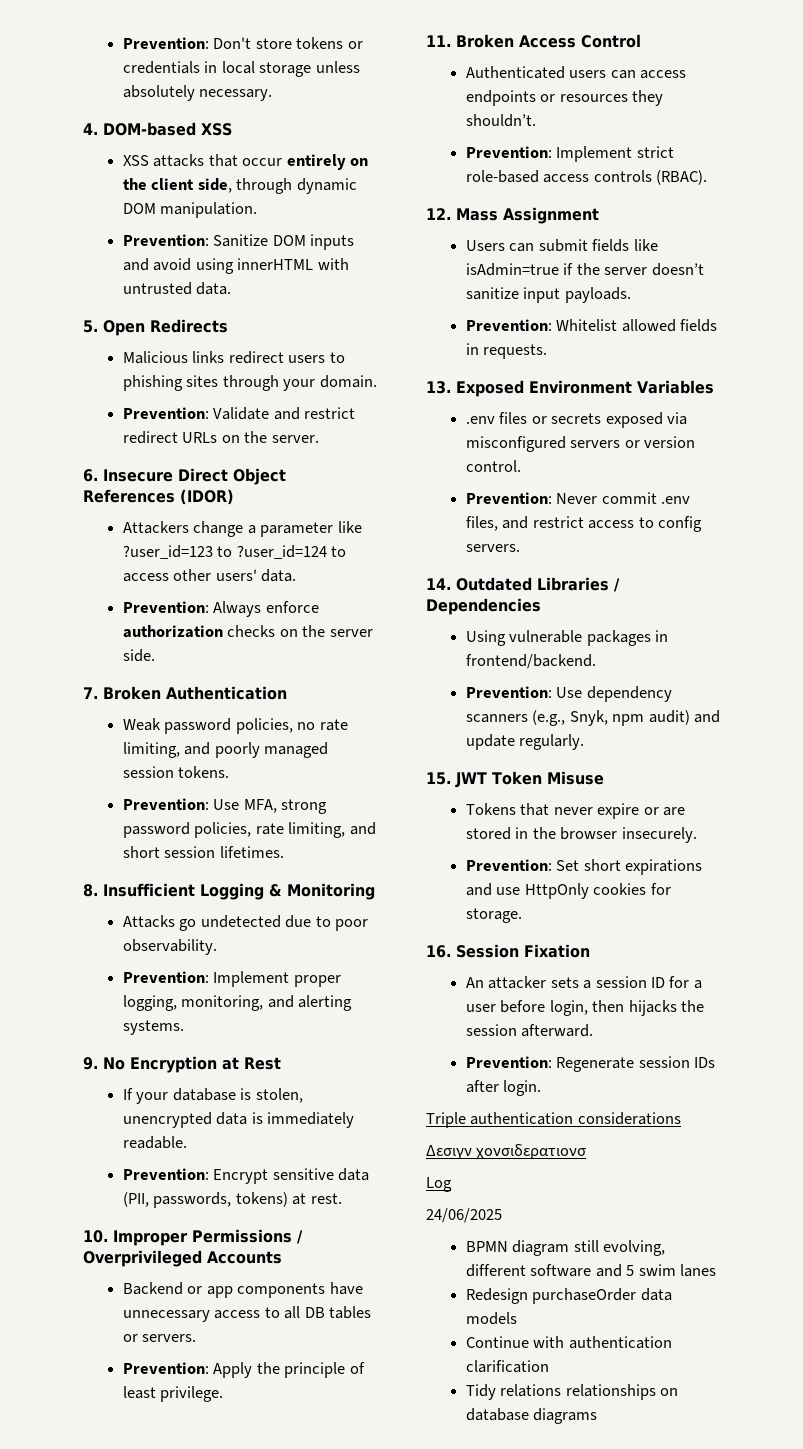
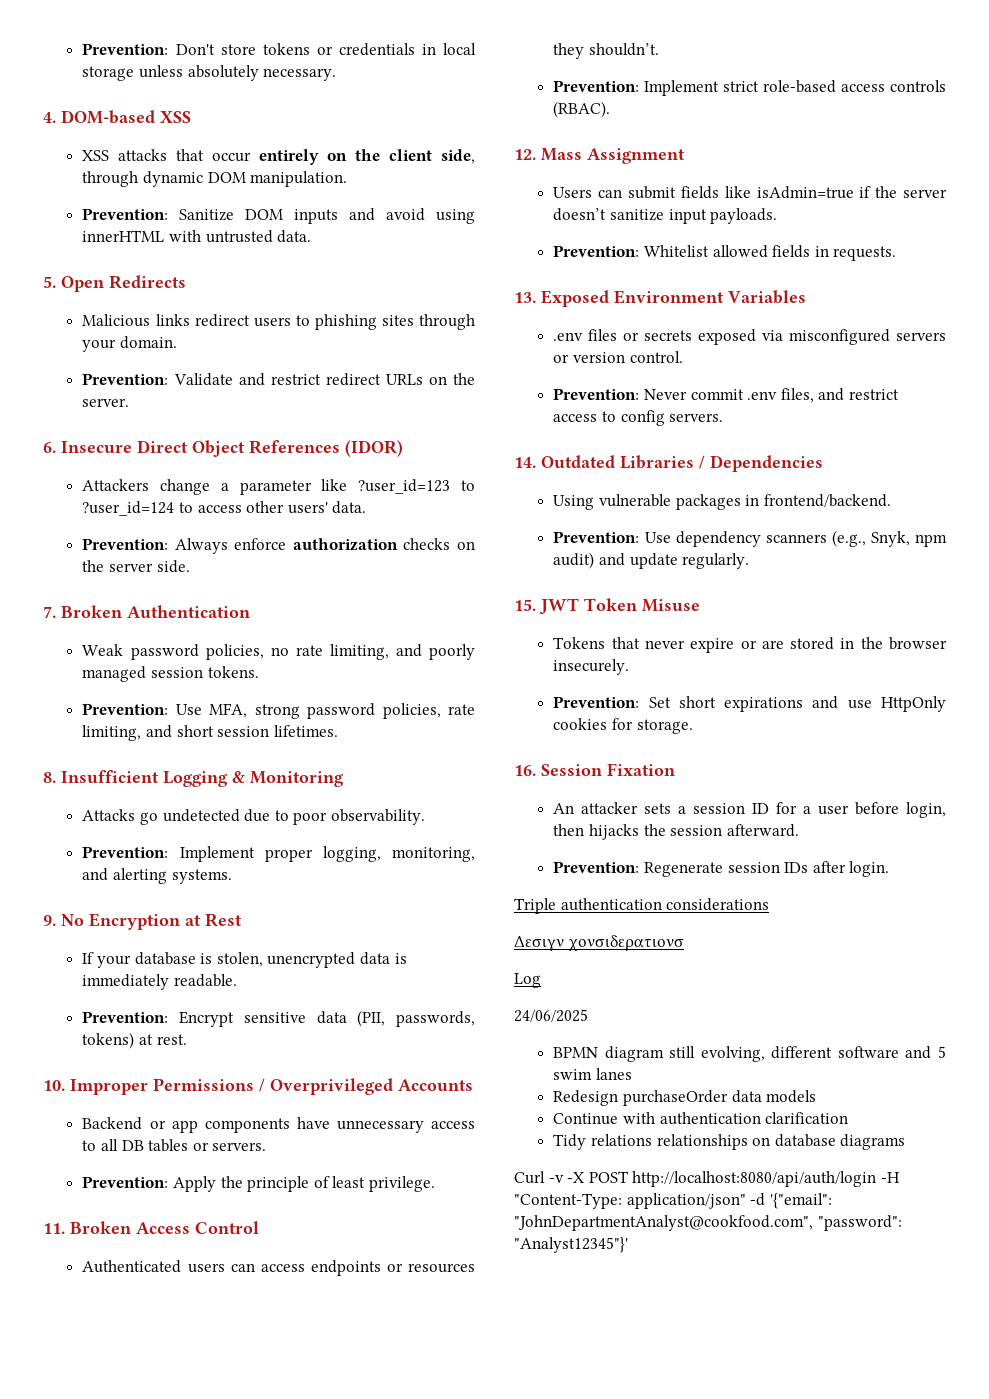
(598, 1416) none -> [514,1171,900,1187] [514,1193,832,1209] [514,1215,902,1231] [514,1237,628,1253] // Curl -v -X POST http://localhost:8080/api/auth/login -H "Content-Type: application/json" -d '{"email": "JohnDepartmentAnalyst@cookfood.com", "password": "Analyst12345"}'

